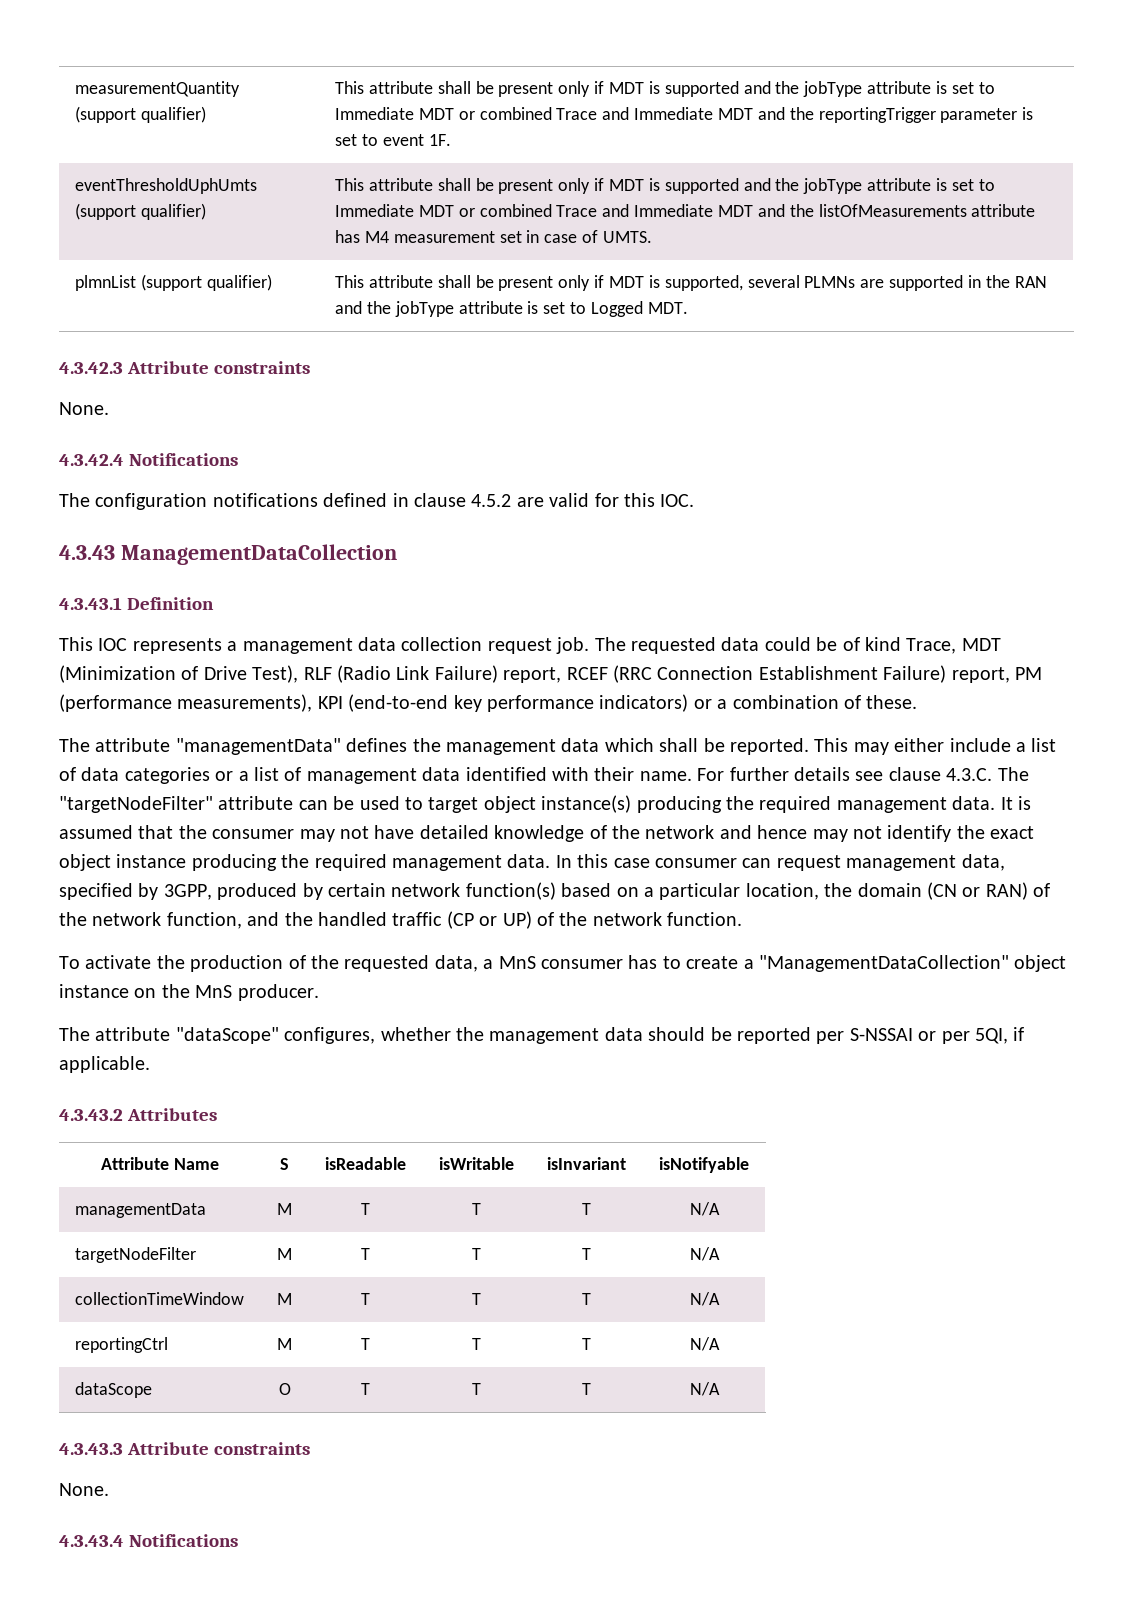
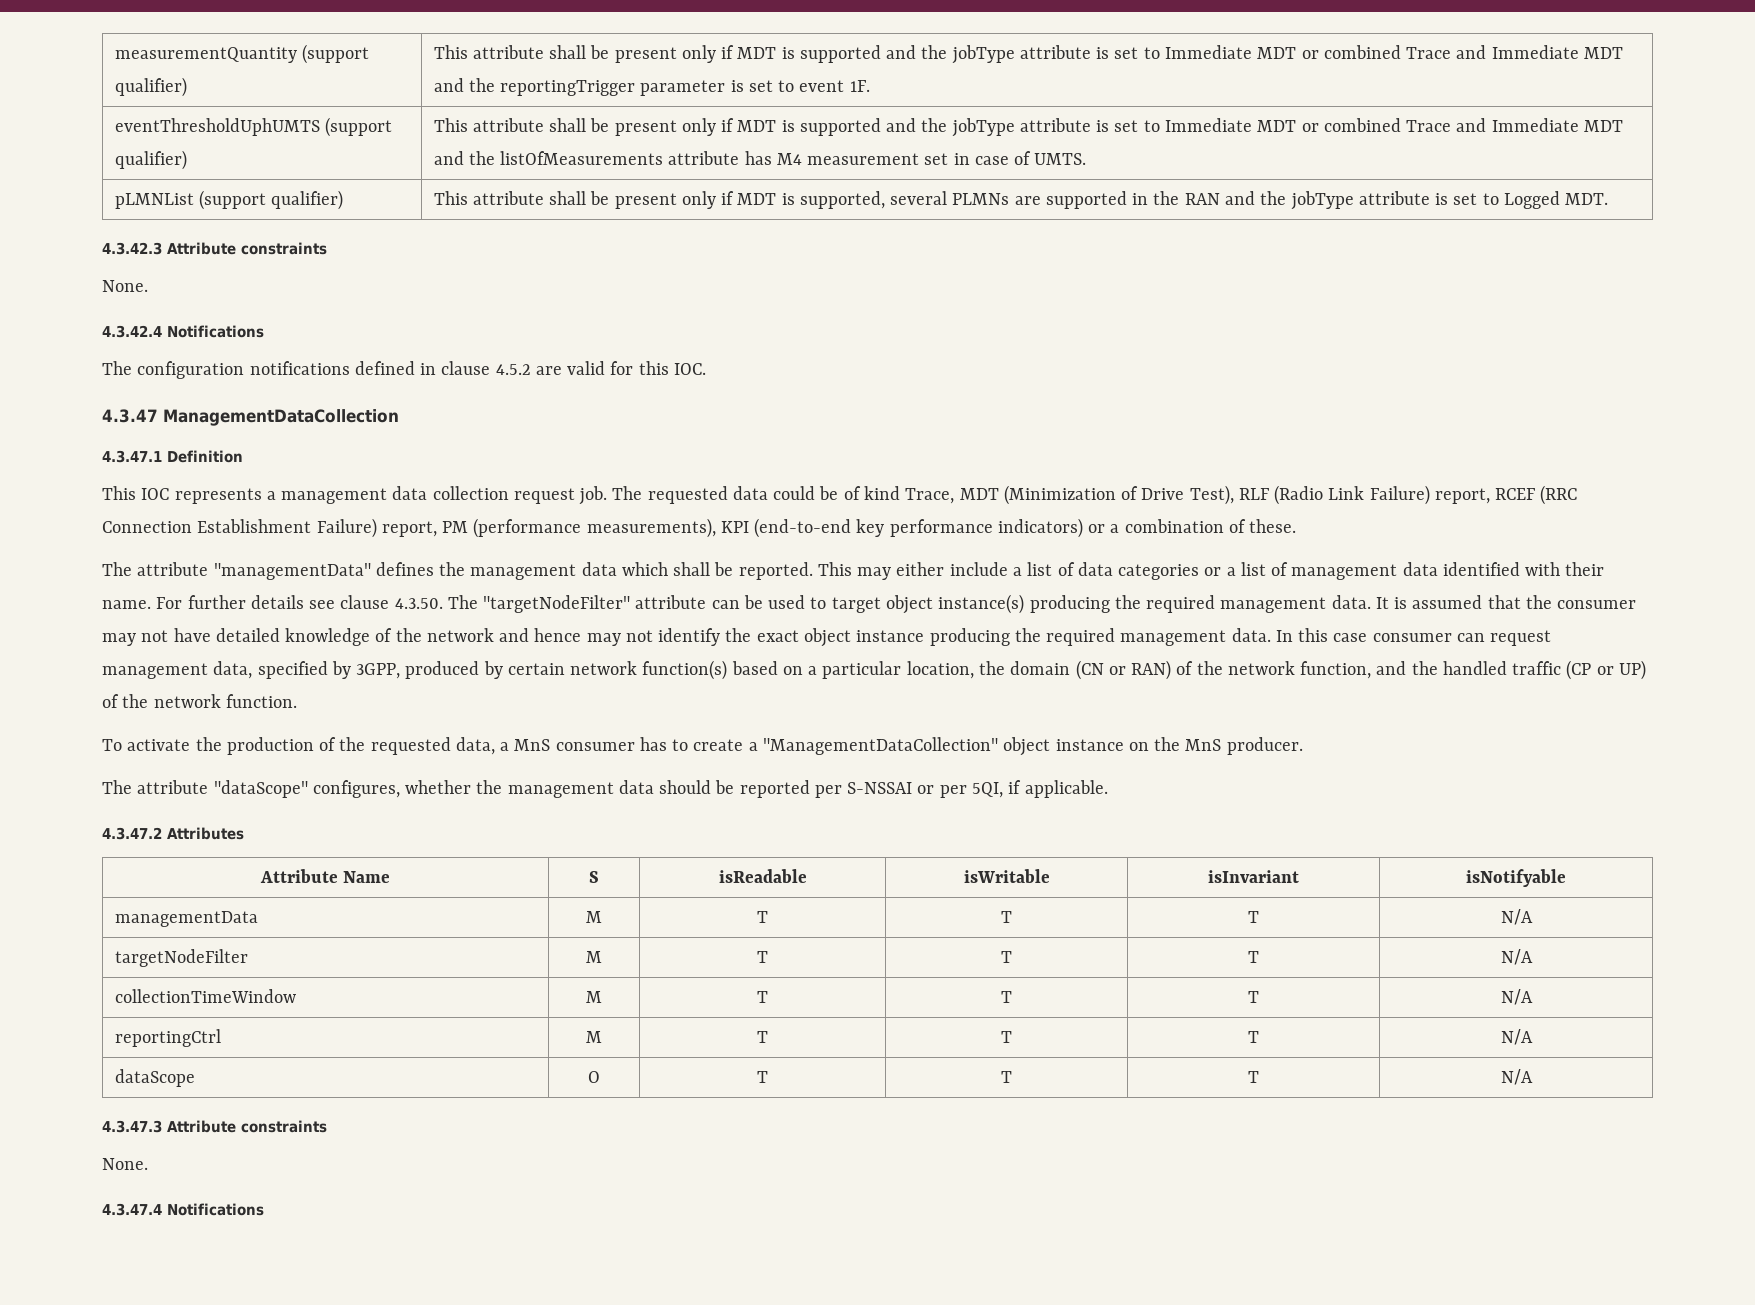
[74,178,257,194] eventThresholdUphUmts -> [114,118,320,136] eventThresholdUphUMTS
[74,275,136,291] plmnList -> [114,193,194,209] pLMNList
[59,545,115,560] 4.3.43 -> [102,409,158,423] 4.3.47
[59,597,122,610] 4.3.43.1 -> [102,450,162,463] 4.3.47.1
[946,768,993,781] 4.3.C. -> [394,598,443,609] 4.3.50.
[59,1109,123,1121] 4.3.43.2 -> [102,827,162,840] 4.3.47.2
[59,1442,311,1455] [59,1483,109,1496] [59,1535,124,1547] 4.3.43.3 Attribute constraints // None. // 4.3.43.4 -> [102,1120,327,1133] [102,1158,148,1170] [102,1203,162,1216] 4.3.47.3 Attribute constraints // None. // 4.3.47.4

